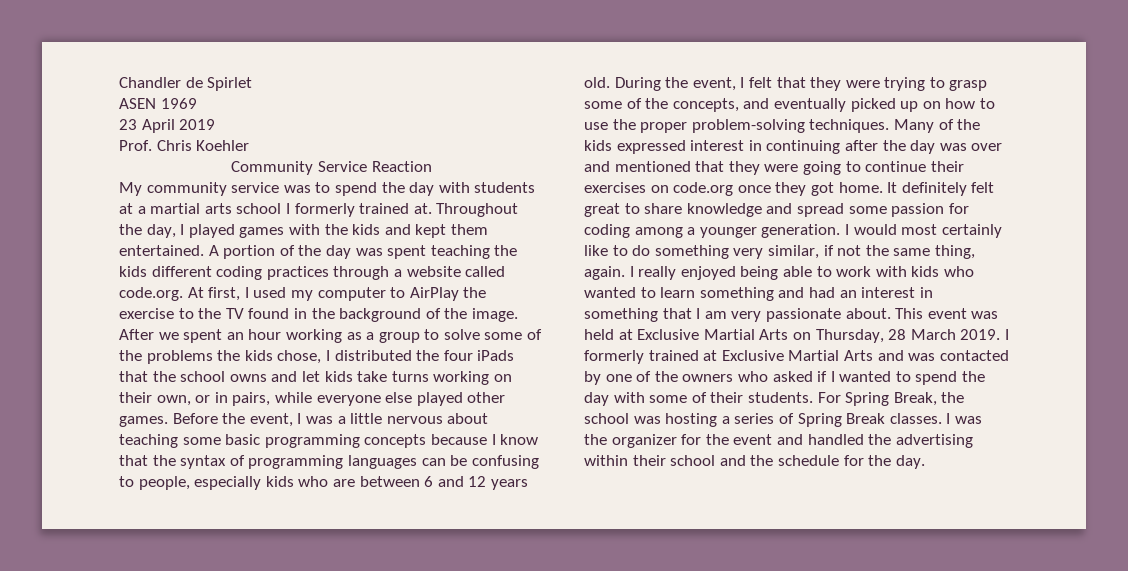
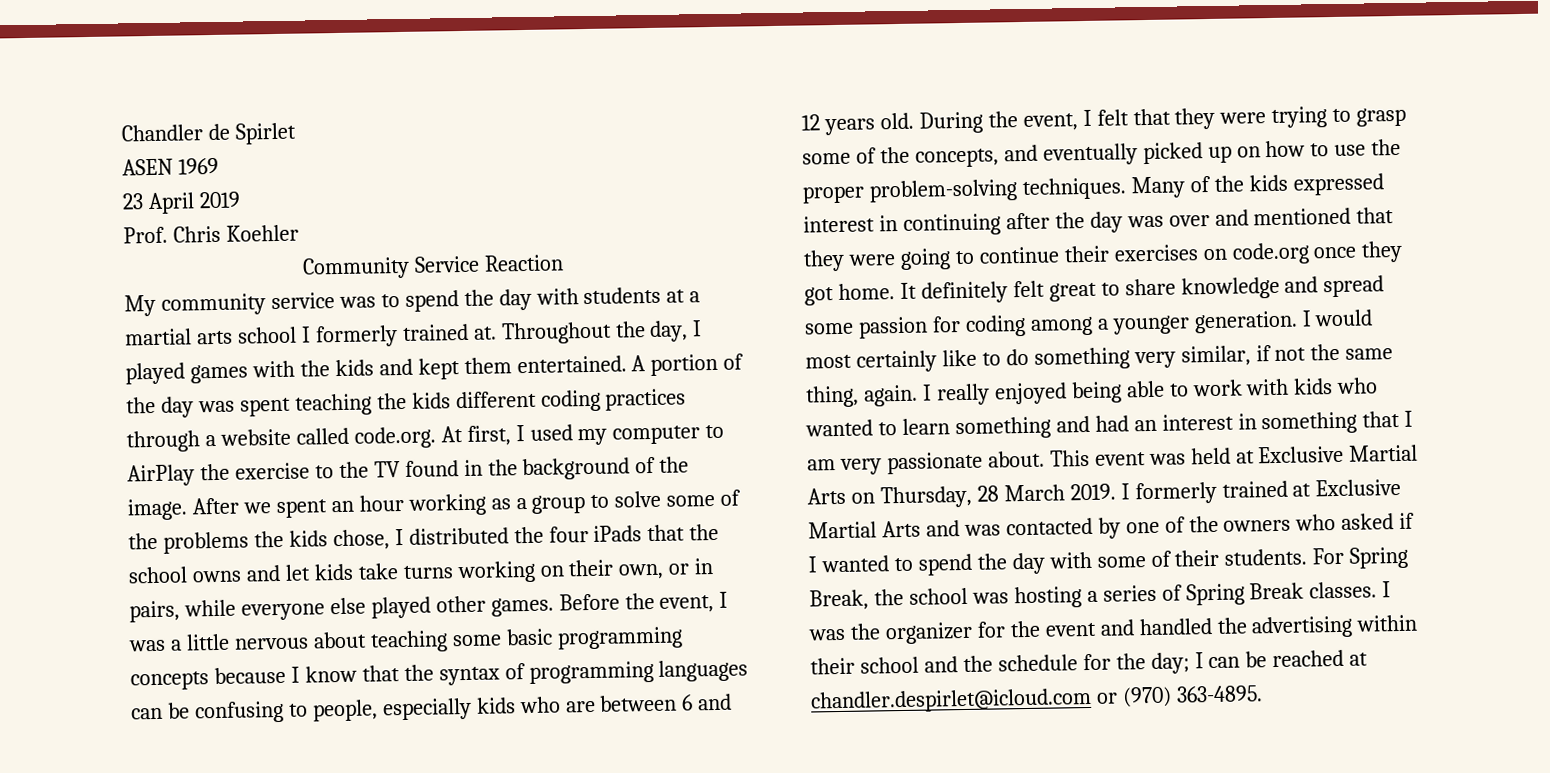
[895,455,925,469] day. -> [1150,649,1369,675] [810,685,1263,714] day; I can be reached at chandler.despirlet@icloud.com or (970) 363-4895.

